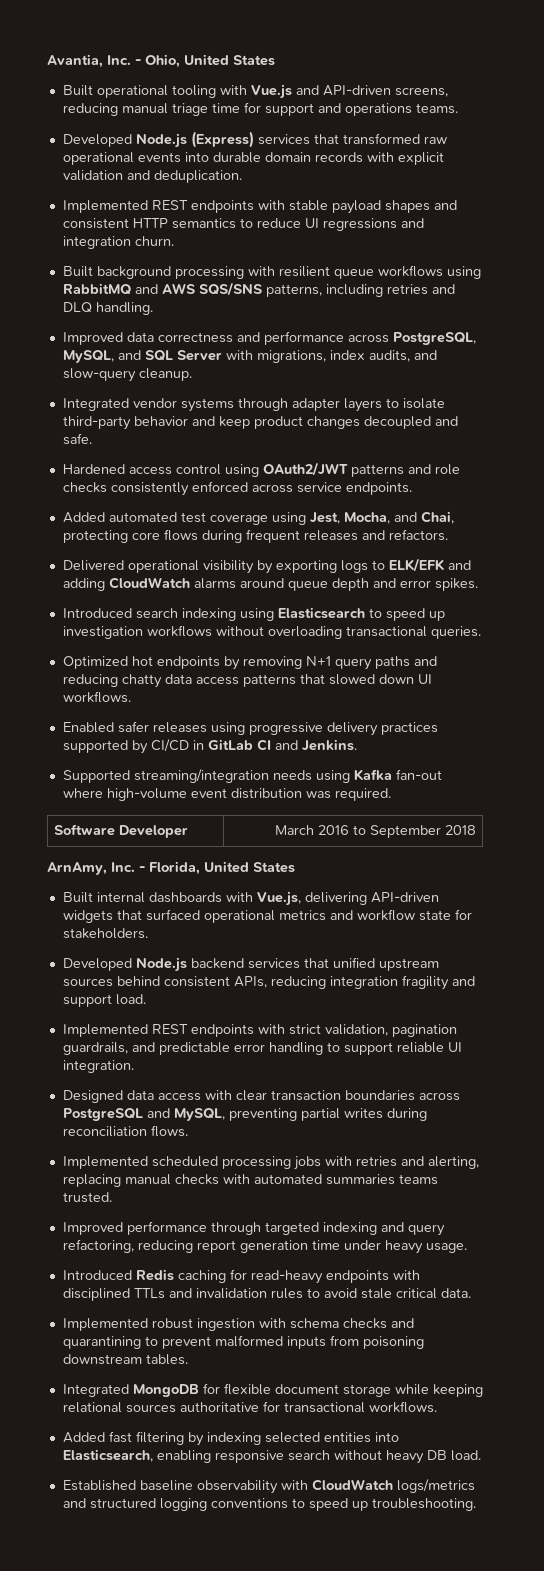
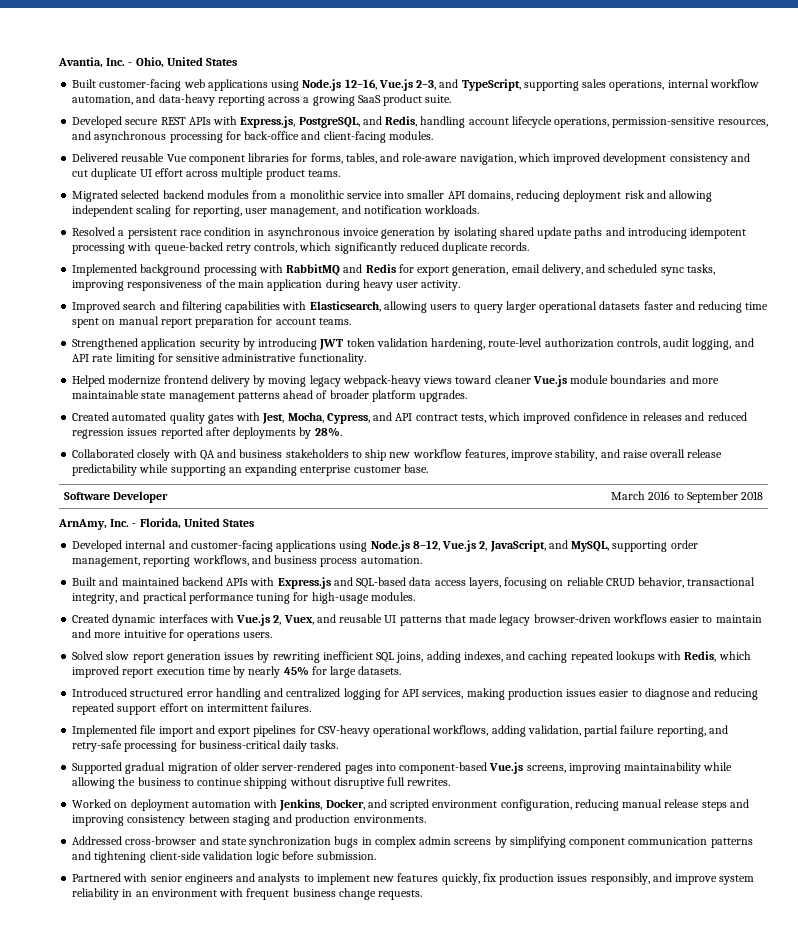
[96,84,448,99] [62,102,458,116] [62,131,447,148] [62,152,444,165] [62,170,242,183] [62,200,457,214] [62,218,424,231] [62,236,174,249] [62,265,481,279] [62,282,455,297] [62,302,153,315] [62,331,476,345] [62,350,437,363] [62,368,192,382] [62,398,445,412] [62,416,458,430] [62,433,92,445] [62,462,460,477] [62,481,412,496] [62,511,454,525] [62,529,448,543] [62,558,471,574] [62,577,478,591] [62,607,445,621] [62,625,481,639] [62,656,437,670] [62,674,432,688] [62,691,131,703] [62,721,438,736] [62,739,357,754] [62,769,442,783] [62,788,391,801] operational tooling with Vue.js and API-driven screens, reducing manual triage time for support and operations teams. // Developed Node.js (Express) services that transformed raw operational events into durable domain records with explicit validation and deduplication. // Implemented REST endpoints with stable payload shapes and consistent HTTP semantics to reduce UI regressions and integration churn. // Built background processing with resilient queue workflows using RabbitMQ and AWS SQS/SNS patterns, including retries and DLQ handling. // Improved data correctness and performance across PostgreSQL, MySQL, and SQL Server with migrations, index audits, and slow-query cleanup. // Integrated vendor systems through adapter layers to isolate third-party behavior and keep product changes decoupled and safe. // Hardened access control using OAuth2/JWT patterns and role checks consistently enforced across service endpoints. // Added automated test coverage using Jest, Mocha, and Chai, protecting core flows during frequent releases and refactors. // Delivered operational visibility by exporting logs to ELK/EFK and adding CloudWatch alarms around queue depth and error spikes. // Introduced search indexing using Elasticsearch to speed up investigation workflows without overloading transactional queries. // Optimized hot endpoints by removing N+1 query paths and reducing chatty data access patterns that slowed down UI workflows. // Enabled safer releases using progressive delivery practices supported by CI/CD in GitLab CI and Jenkins. // Supported streaming/integration needs using Kafka fan-out where high-volume event distribution was required. -> [99,79,759,91] [72,94,452,106] [72,116,768,128] [72,131,433,143] [72,153,750,165] [72,168,340,180] [72,190,713,202] [72,205,480,217] [72,227,747,239] [72,242,530,254] [72,264,715,276] [72,279,461,291] [72,301,769,313] [72,316,351,328] [72,338,754,350] [72,353,366,365] [72,375,719,387] [72,390,468,402] [72,412,747,424] [72,427,342,439] [72,449,723,461] [72,464,428,476] customer-facing web applications using Node.js 12–16, Vue.js 2–3, and TypeScript, supporting sales operations, internal workflow automation, and data-heavy reporting across a growing SaaS product suite. // Developed secure REST APIs with Express.js, PostgreSQL, and Redis, handling account lifecycle operations, permission-sensitive resources, and asynchronous processing for back-office and client-facing modules. // Delivered reusable Vue component libraries for forms, tables, and role-aware navigation, which improved development consistency and cut duplicate UI effort across multiple product teams. // Migrated selected backend modules from a monolithic service into smaller API domains, reducing deployment risk and allowing independent scaling for reporting, user management, and notification workloads. // Resolved a persistent race condition in asynchronous invoice generation by isolating shared update paths and introducing idempotent processing with queue-backed retry controls, which significantly reduced duplicate records. // Implemented background processing with RabbitMQ and Redis for export generation, email delivery, and scheduled sync tasks, improving responsiveness of the main application during heavy user activity. // Improved search and filtering capabilities with Elasticsearch, allowing users to query larger operational datasets faster and reducing time spent on manual report preparation for account teams. // Strengthened application security by introducing JWT token validation hardening, route-level authorization controls, audit logging, and API rate limiting for sensitive administrative functionality. // Helped modernize frontend delivery by moving legacy webpack-heavy views toward cleaner Vue.js module boundaries and more maintainable state management patterns ahead of broader platform upgrades. // Created automated quality gates with Jest, Mocha, Cypress, and API contract tests, which improved confidence in releases and reduced regression issues reported after deployments by 28%. // Collaborated closely with QA and business stakeholders to ship new workflow features, improve stability, and raise overall release predictability while supporting an expanding enterprise customer base.
[62,891,439,906] [62,909,472,923] [62,928,148,939] [62,957,439,972] [62,975,475,990] [62,994,146,1007] [62,1024,457,1037] [62,1042,462,1055] [62,1060,134,1073] [62,1090,460,1103] [62,1108,427,1121] [62,1125,188,1137] [62,1156,479,1170] [62,1174,438,1187] [62,1192,112,1203] [62,1221,445,1236] [62,1239,467,1254] [62,1269,420,1284] [62,1288,471,1301] [62,1318,414,1331] [62,1335,424,1349] [62,1354,188,1365] [62,1383,483,1397] [62,1401,437,1413] [62,1431,399,1446] [62,1449,481,1464] [62,1479,475,1494] [62,1498,476,1511] Built internal dashboards with Vue.js, delivering API-driven widgets that surfaced operational metrics and workflow state for stakeholders. // Developed Node.js backend services that unified upstream sources behind consistent APIs, reducing integration fragility and support load. // Implemented REST endpoints with strict validation, pagination guardrails, and predictable error handling to support reliable UI integration. // Designed data access with clear transaction boundaries across PostgreSQL and MySQL, preventing partial writes during reconciliation flows. // Implemented scheduled processing jobs with retries and alerting, replacing manual checks with automated summaries teams trusted. // Improved performance through targeted indexing and query refactoring, reducing report generation time under heavy usage. // Introduced Redis caching for read-heavy endpoints with disciplined TTLs and invalidation rules to avoid stale critical data. // Implemented robust ingestion with schema checks and quarantining to prevent malformed inputs from poisoning downstream tables. // Integrated MongoDB for flexible document storage while keeping relational sources authoritative for transactional workflows. // Added fast filtering by indexing selected entities into Elasticsearch, enabling responsive search without heavy DB load. // Established baseline observability with CloudWatch logs/metrics and structured logging conventions to speed up troubleshooting. -> [72,540,698,552] [72,555,422,567] [72,577,756,589] [72,592,415,604] [72,614,762,626] [72,629,273,641] [72,651,751,663] [72,666,402,678] [72,688,759,700] [72,703,312,715] [72,725,728,737] [72,740,339,752] [72,762,733,774] [72,777,451,789] [72,799,749,811] [72,814,426,826] [72,836,753,848] [72,851,376,863] [72,873,755,885] [72,888,423,900] Developed internal and customer-facing applications using Node.js 8–12, Vue.js 2, JavaScript, and MySQL, supporting order management, reporting workflows, and business process automation. // Built and maintained backend APIs with Express.js and SQL-based data access layers, focusing on reliable CRUD behavior, transactional integrity, and practical performance tuning for high-usage modules. // Created dynamic interfaces with Vue.js 2, Vuex, and reusable UI patterns that made legacy browser-driven workflows easier to maintain and more intuitive for operations users. // Solved slow report generation issues by rewriting inefficient SQL joins, adding indexes, and caching repeated lookups with Redis, which improved report execution time by nearly 45% for large datasets. // Introduced structured error handling and centralized logging for API services, making production issues easier to diagnose and reducing repeated support effort on intermittent failures. // Implemented file import and export pipelines for CSV-heavy operational workflows, adding validation, partial failure reporting, and retry-safe processing for business-critical daily tasks. // Supported gradual migration of older server-rendered pages into component-based Vue.js screens, improving maintainability while allowing the business to continue shipping without disruptive full rewrites. // Worked on deployment automation with Jenkins, Docker, and scripted environment configuration, reducing manual release steps and improving consistency between staging and production environments. // Addressed cross-browser and state synchronization bugs in complex admin screens by simplifying component communication patterns and tightening client-side validation logic before submission. // Partnered with senior engineers and analysts to implement new features quickly, fix production issues responsibly, and improve system reliability in an environment with frequent business change requests.

